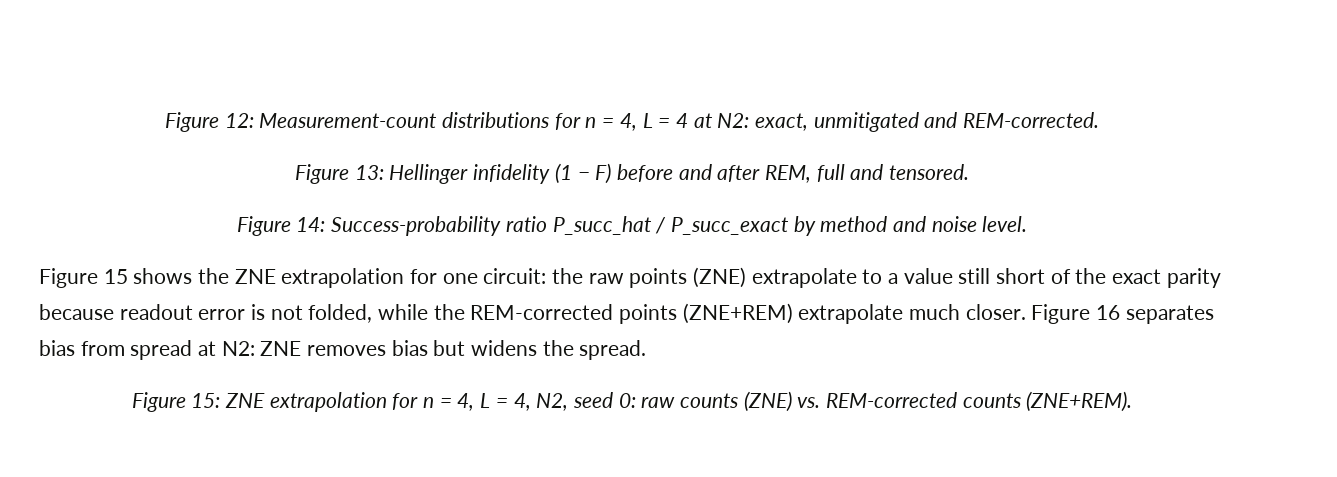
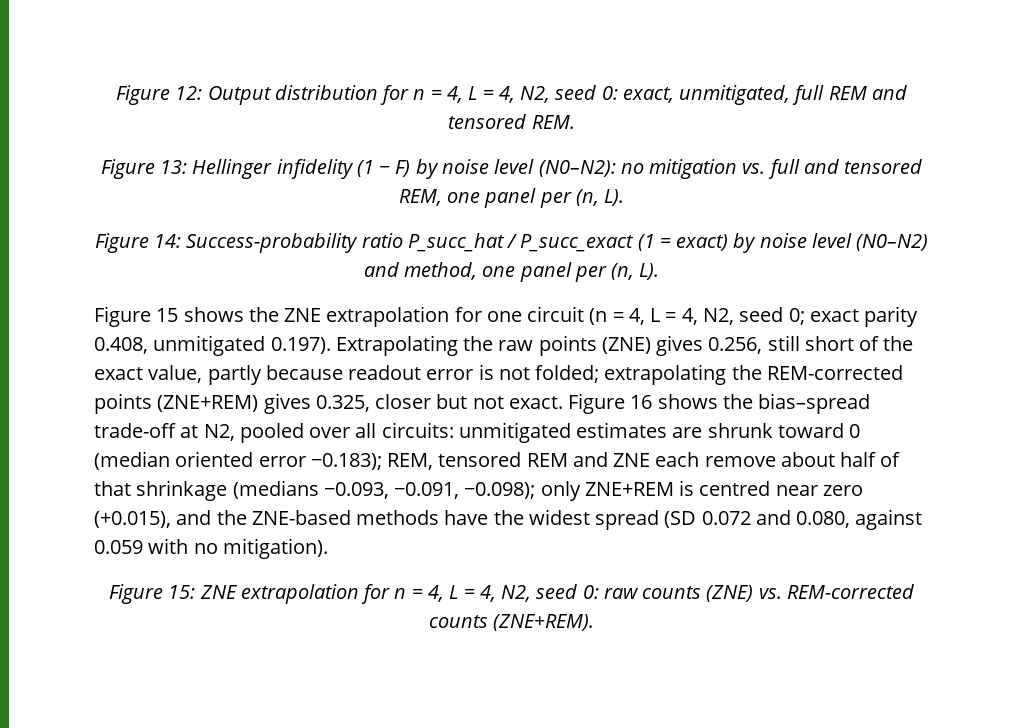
[259,112,1099,132] Measurement-count distributions for n = 4, L = 4 at N2: exact, unmitigated and REM-corrected. -> [207,85,907,105] [448,114,575,129] Output distribution for n = 4, L = 4, N2, seed 0: exact, unmitigated, full REM and tensored REM.
[616,164,969,183] before and after REM, full and tensored. -> [415,159,923,179] [398,188,625,208] by noise level (N0–N2): no mitigation vs. full and tensored REM, one panel per (n, L).
[793,216,1028,236] by method and noise level. -> [637,233,929,253] [363,262,660,282] (1 = exact) by noise level (N0–N2) and method, one panel per (n, L).
[483,267,953,288] circuit: the raw points (ZNE) extrapolate to a value -> [527,306,919,327] [94,335,763,356] circuit (n = 4, L = 4, N2, seed 0; exact parity 0.408, unmitigated 0.197). Extrapolating the raw points (ZNE) gives 0.256,
[1166,268,1221,288] parity -> [148,365,262,385] value, partly
[308,304,429,323] folded, while -> [535,364,727,385] folded; extrapolating
[798,304,1214,324] [39,340,647,360] extrapolate much closer. Figure 16 separates bias from spread at N2: ZNE removes bias but widens the spread. -> [263,393,871,414] [94,422,861,443] [94,451,901,470] [94,480,863,501] [94,509,923,530] [94,538,328,559] gives 0.325, closer but not exact. Figure 16 shows the bias–spread trade-off at N2, pooled over all circuits: unmitigated estimates are shrunk toward 0 (median oriented error −0.183); REM, tensored REM and ZNE each remove about half of that shrinkage (medians −0.093, −0.091, −0.098); only ZNE+REM is centred near zero (+0.015), and the ZNE-based methods have the widest spread (SD 0.072 and 0.080, against 0.059 with no mitigation).

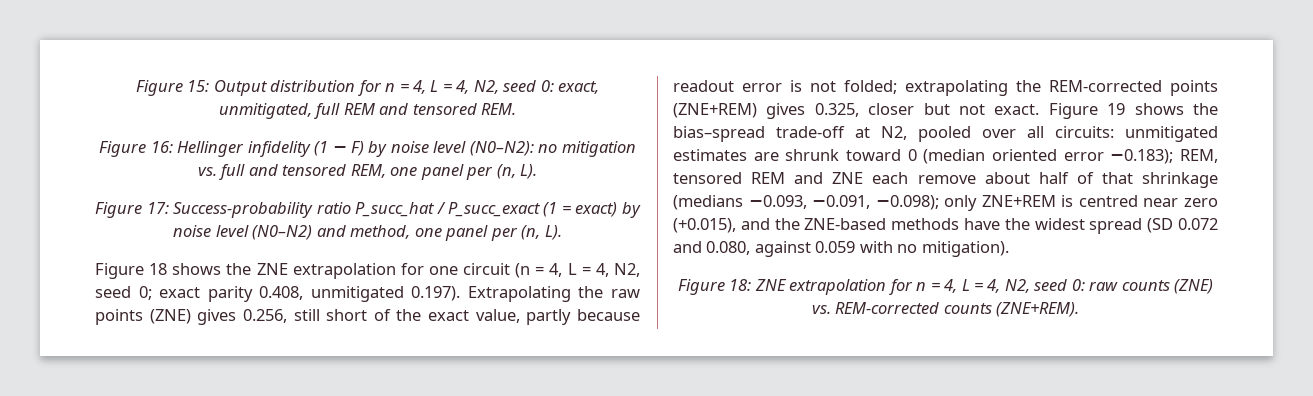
[116,85,203,105] Figure 12: -> [135,80,210,96] Figure 15:
[160,160,188,174] 13: -> [150,141,173,153] 16:
[154,234,182,248] 14: -> [146,202,169,214] 17:
[156,308,179,322] 15 -> [149,263,168,275] 18
[630,395,653,409] 16 -> [1107,103,1126,115] 19
[168,585,196,599] 15: -> [729,279,752,291] 18:

